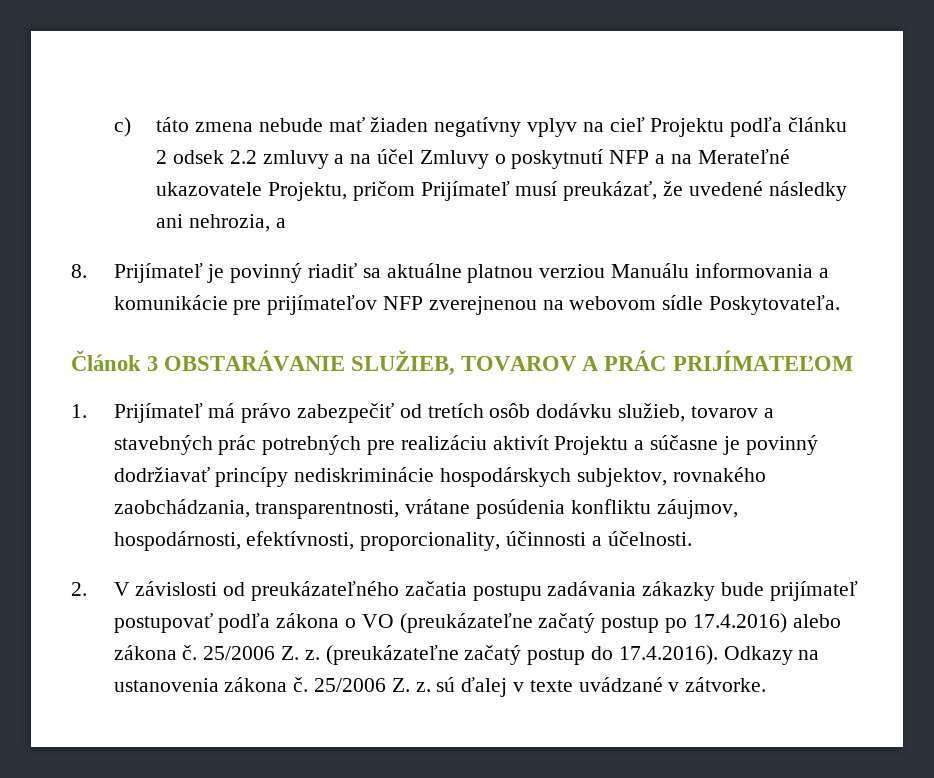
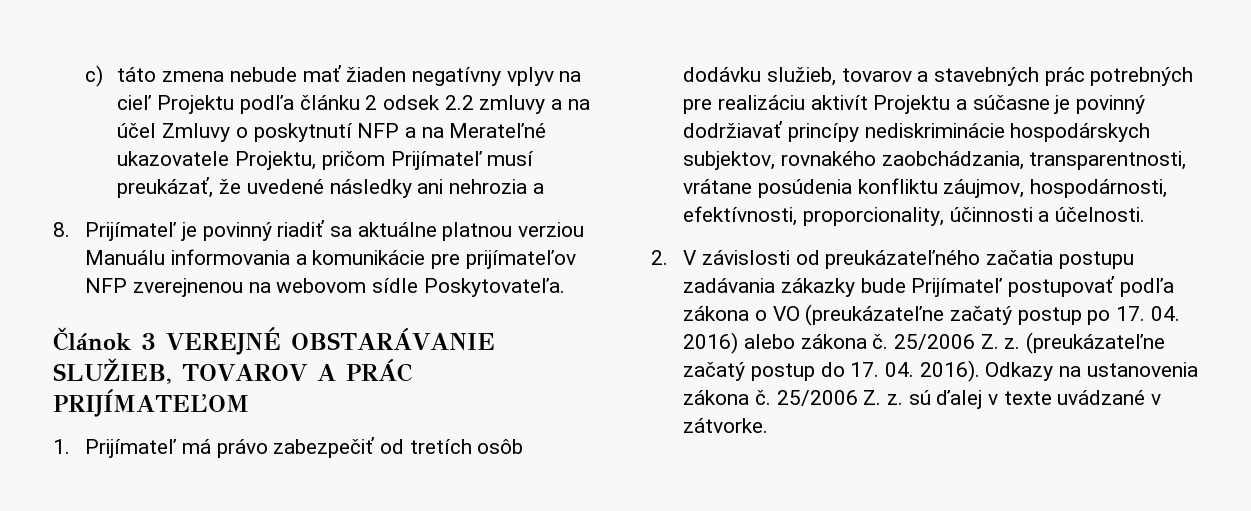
[188,214,270,232] nehrozia, -> [448,179,527,194] nehrozia
(159, 363) none -> [166,327,281,355] VEREJNÉ
[769,581,858,601] prijímateľ -> [911,278,1003,297] Prijímateľ
[692,613,787,633] 17.4.2016) -> [1115,306,1180,321] [683,332,739,354] 17. 04. 2016)
[618,645,718,665] 17.4.2016). -> [850,360,980,382] 17. 04. 2016).

